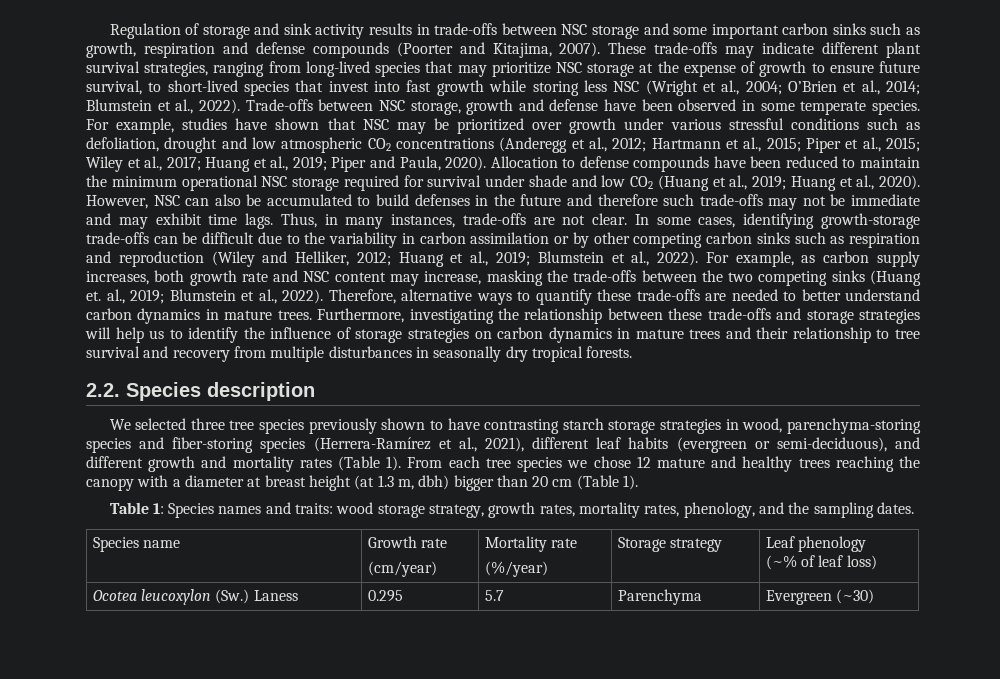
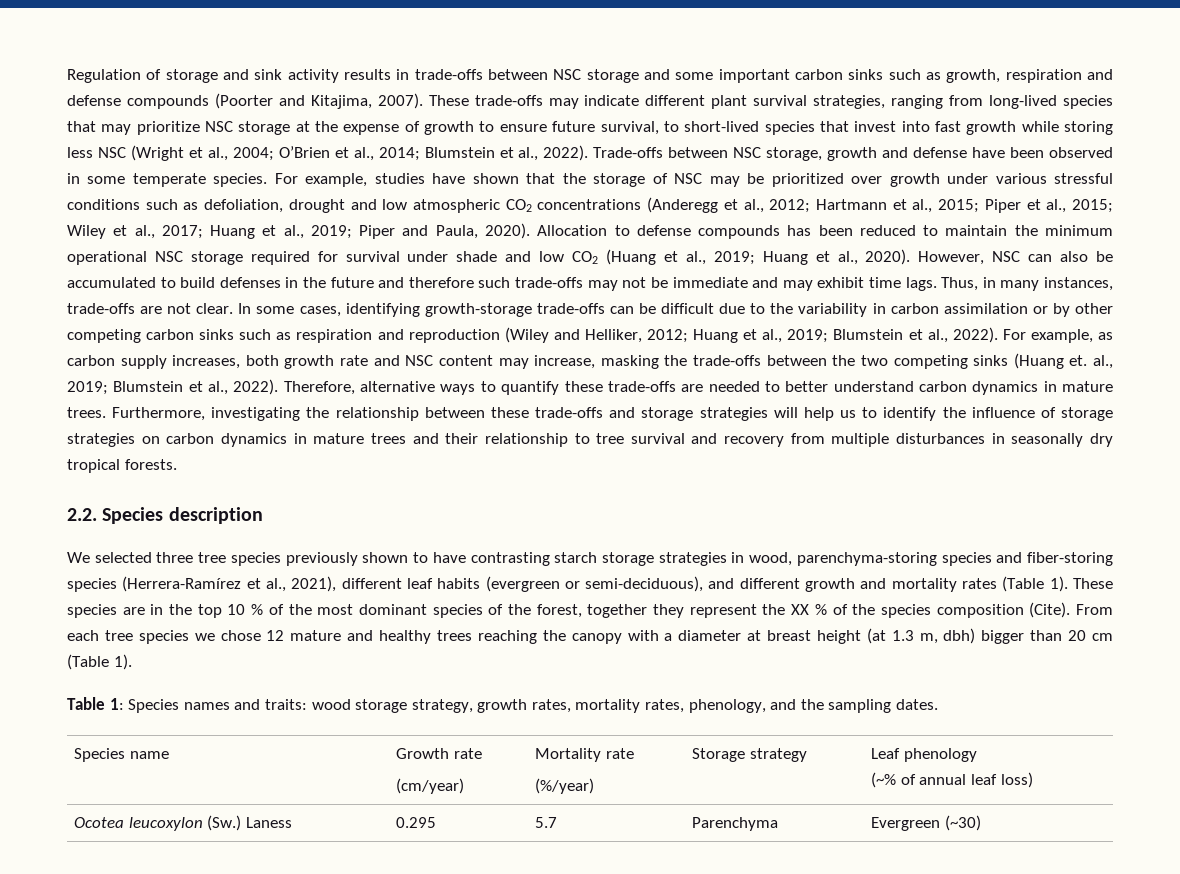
(356, 124) none -> [562,173,668,187] the storage of
[713,156,746,168] have -> [787,225,812,236] has
(402, 463) none -> [1072,578,1113,589] [67,602,1071,618] These species are in the top 10 % of the most dominant species of the forest, together they represent the XX % of the species composition (Cite).
(815, 561) none -> [919,774,967,785] annual

